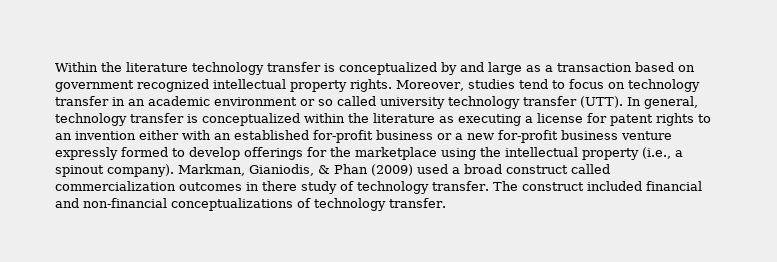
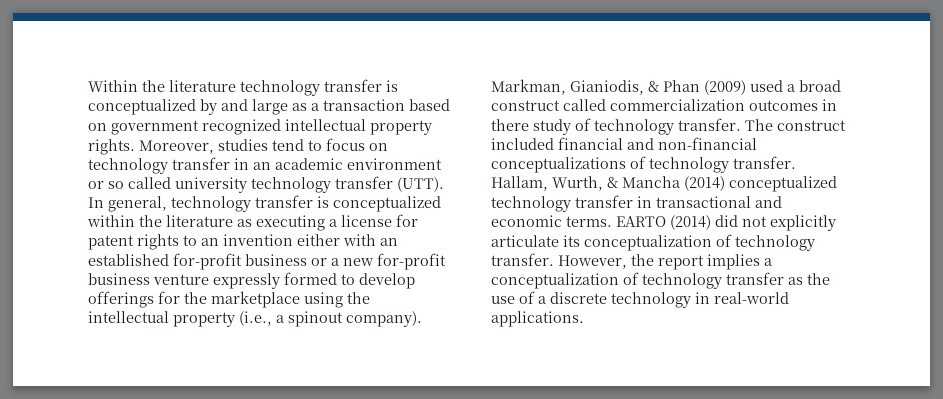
(446, 203) none -> [491,176,837,192] [491,195,782,212] [491,215,836,231] [491,234,815,251] [491,253,772,270] [491,272,830,289] [491,291,789,308] [491,311,584,327] Hallam, Wurth, & Mancha (2014) conceptualized technology transfer in transactional and economic terms. EARTO (2014) did not explicitly articulate its conceptualization of technology transfer. However, the report implies a conceptualization of technology transfer as the use of a discrete technology in real-world applications.

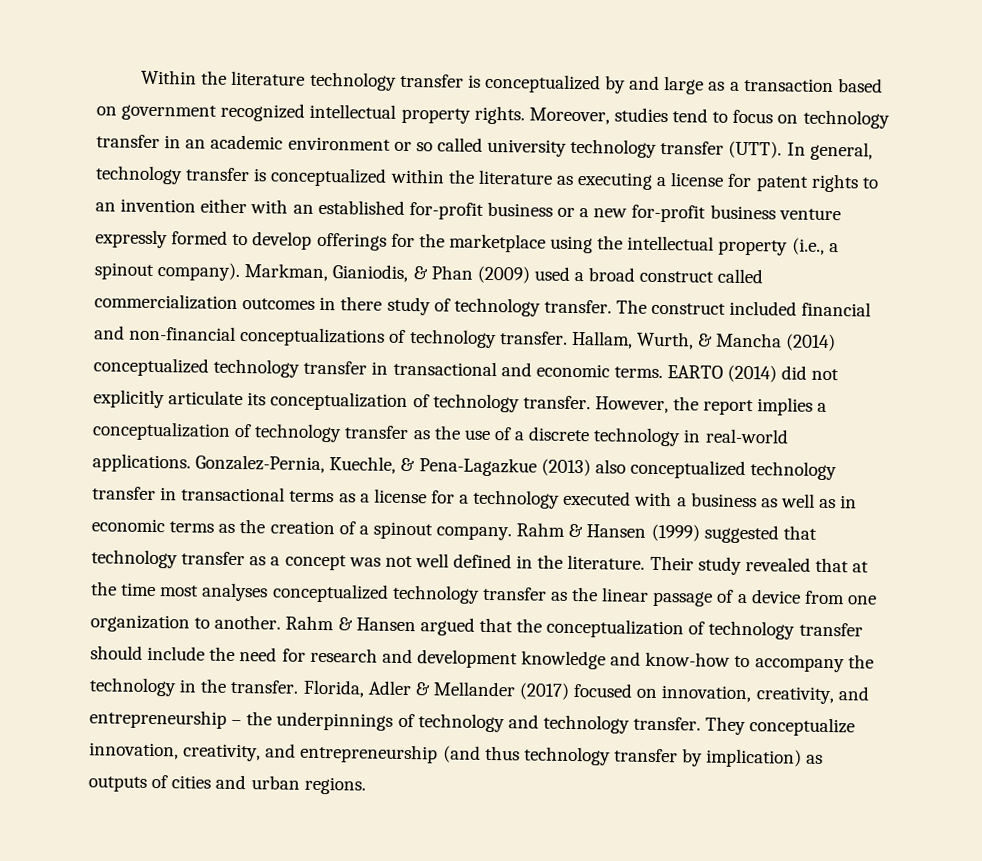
(584, 319) none -> [195,454,838,481] [92,486,858,509] [91,518,817,544] [91,549,870,575] [91,581,877,607] [90,614,863,640] [90,645,874,673] [89,677,869,705] [89,709,856,737] [89,742,824,768] [88,774,366,795] Gonzalez-Pernia, Kuechle, & Pena-Lagazkue (2013) also conceptualized technology transfer in transactional terms as a license for a technology executed with a business as well as in economic terms as the creation of a spinout company. Rahm & Hansen (1999) suggested that technology transfer as a concept was not well defined in the literature. Their study revealed that at the time most analyses conceptualized technology transfer as the linear passage of a device from one organization to another. Rahm & Hansen argued that the conceptualization of technology transfer should include the need for research and development knowledge and know-how to accompany the technology in the transfer. Florida, Adler & Mellander (2017) focused on innovation, creativity, and entrepreneurship – the underpinnings of technology and technology transfer. They conceptualize innovation, creativity, and entrepreneurship (and thus technology transfer by implication) as outputs of cities and urban regions.

